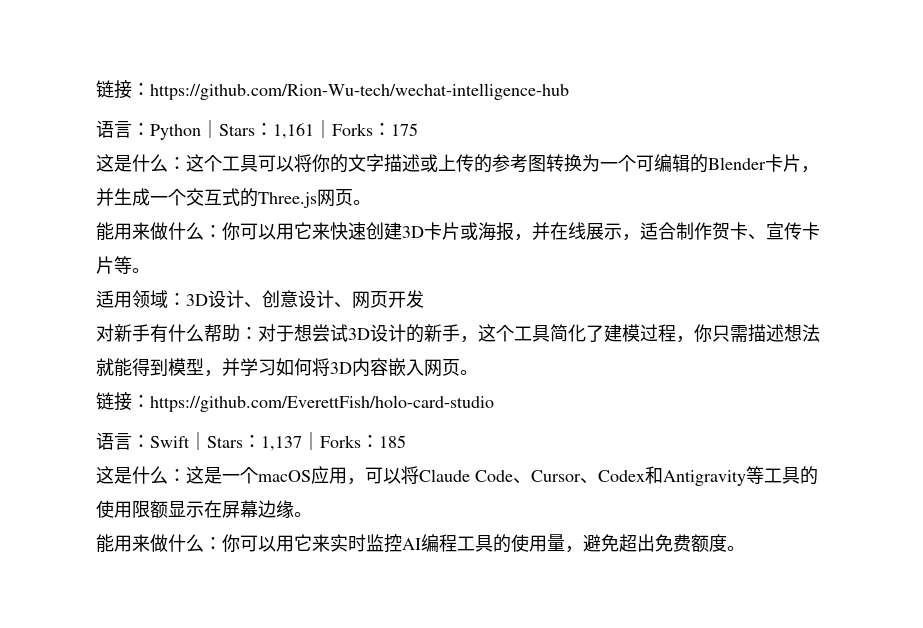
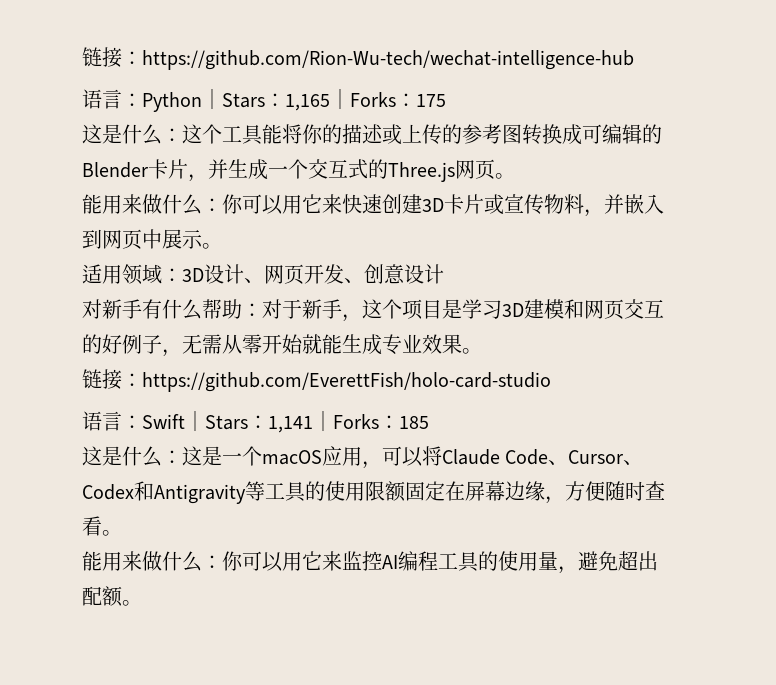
[273,123,314,139] 1,161 -> [285,94,330,111] 1,165
[258,154,384,173] 可以将你的文字 -> [262,124,342,144] 能将你的
[582,154,636,172] 为一个 -> [562,124,582,145] 成
[478,222,820,241] [96,256,132,274] 海报，并在线展示，适合制作贺卡、宣传卡片等 -> [504,194,664,217] [82,229,203,249] 宣传物料，并嵌入到网页中展示
(262, 305) none -> [264,264,364,284] 网页开发、
[334,290,424,309] 、网页开发 -> (444, 274) none
[294,324,820,343] [96,358,460,377] 想尝试3D设计的新手，这个工具简化了建模过程，你只需描述想法就能得到模型，并学习如何将3D内容嵌入网页 -> [302,299,664,322] [82,334,462,357] 新手，这个项目是学习3D建模和网页交互的好例子，无需从零开始就能生成专业效果
[261,436,302,451] 1,137 -> [268,416,313,433] 1,141
[168,501,204,518] 显示 -> [405,481,445,501] 固定
[294,512,312,517] [96,534,366,553] 。 // 能用来做什么：你可以用它来实时 -> [545,481,665,504] [82,516,122,536] [82,551,342,572] ，方便随时查看。 // 能用来做什么：你可以用它来
[655,534,727,552] 免费额度 -> [82,586,123,607] 配额

